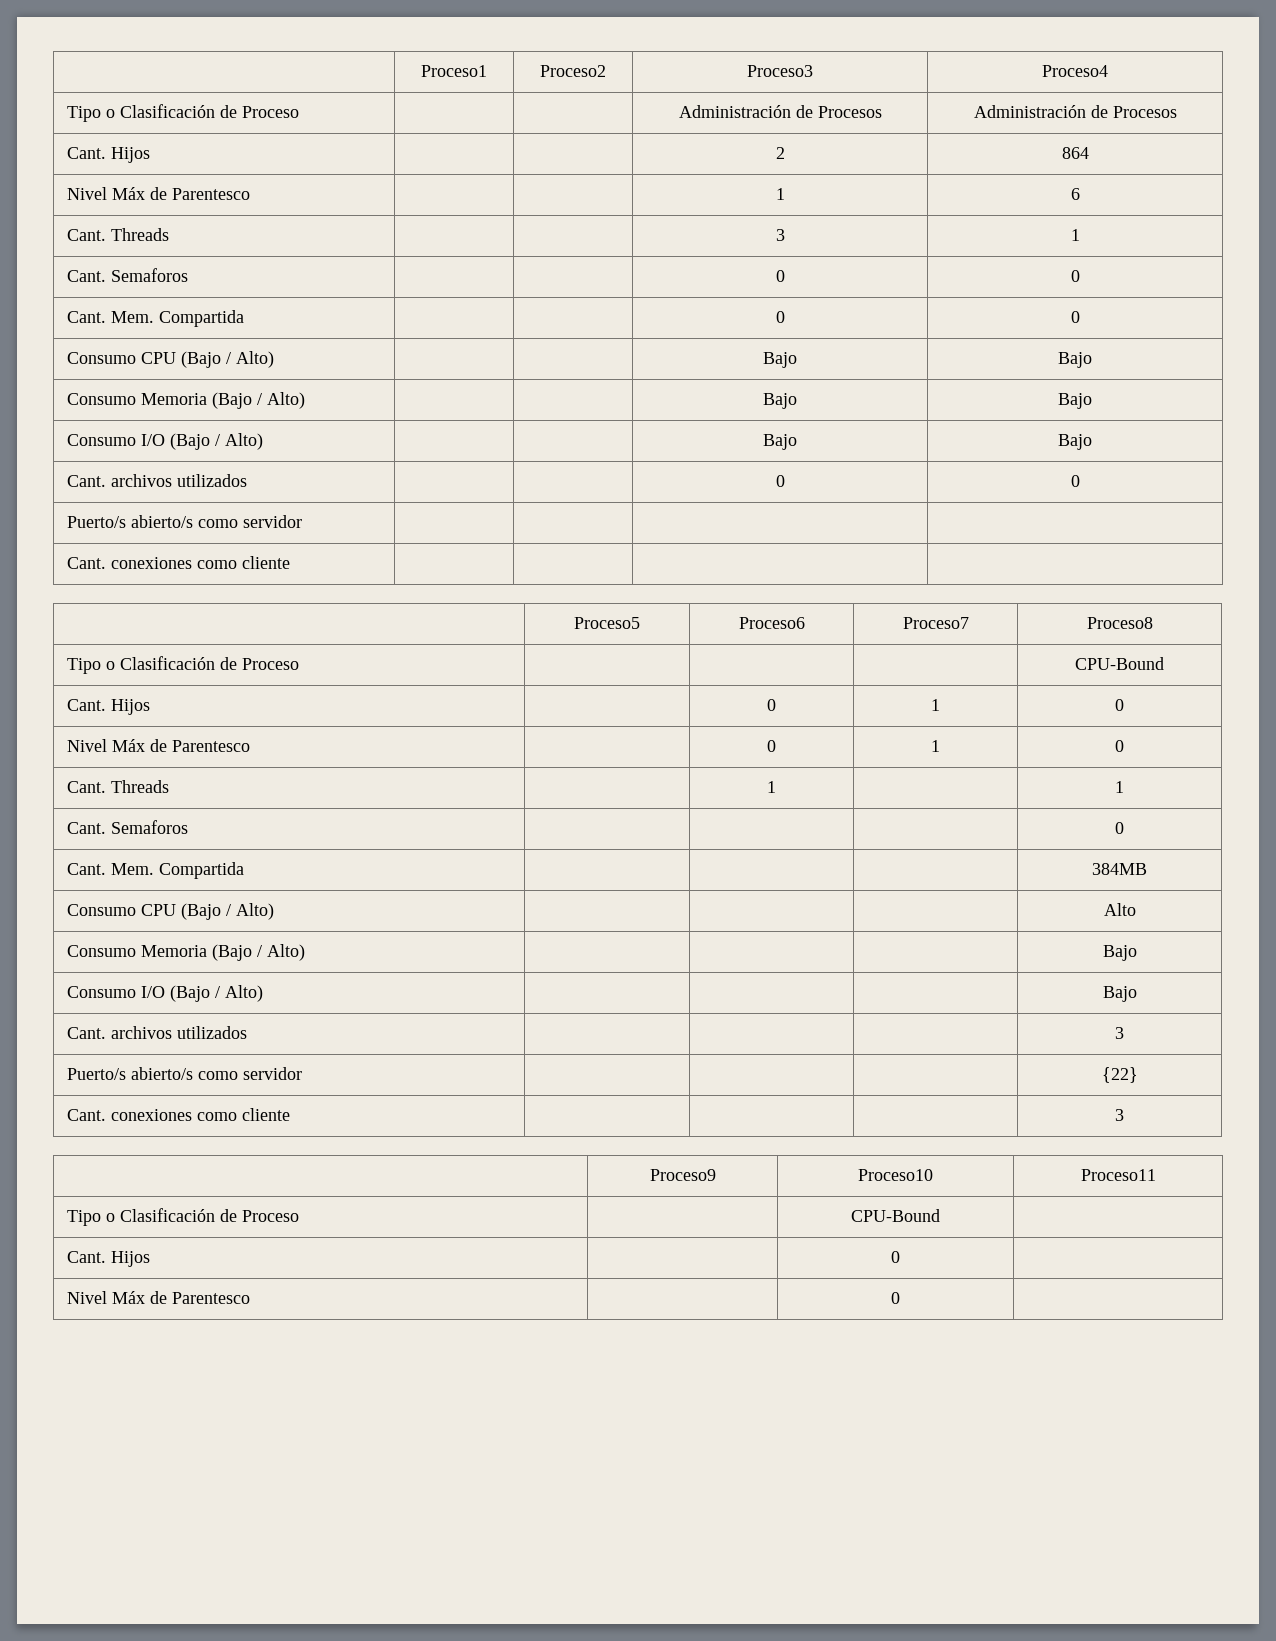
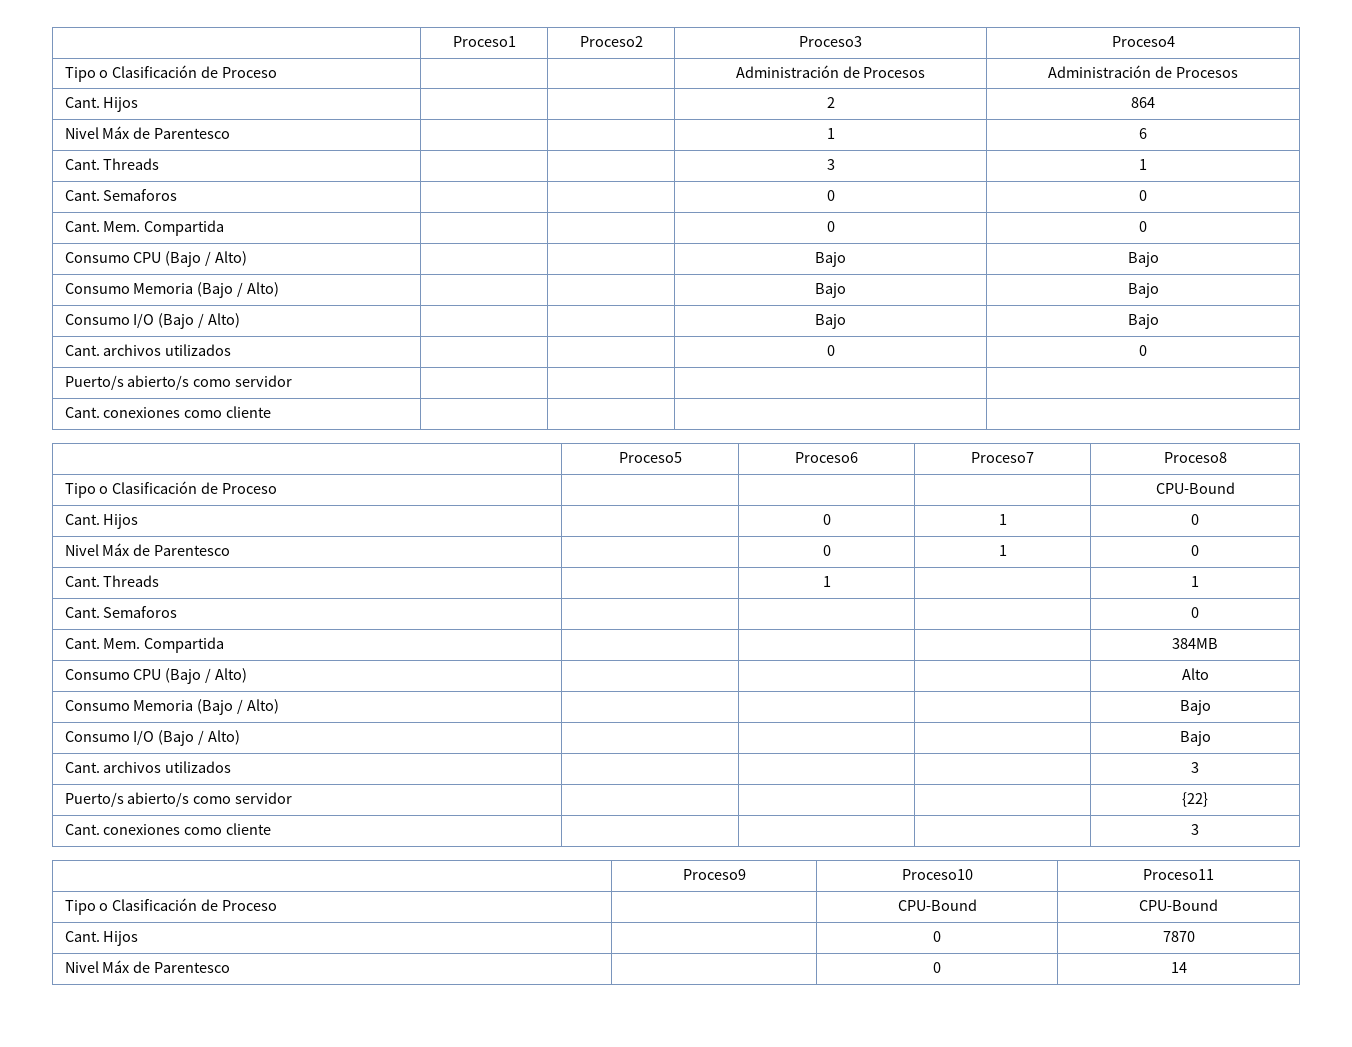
[66,1251,150,1267] [891,1251,900,1263] [66,1291,250,1304] [891,1292,900,1304] // Cant. Hijos | | 0 | // Nivel Máx de Parentesco | | 0 | -> [1139,899,1218,911] [64,931,139,946] [933,931,941,942] [1162,931,1195,942] [64,960,231,973] [933,962,941,973] [1170,962,1187,973] CPU-Bound // Cant. Hijos | | 0 | 7870 // Nivel Máx de Parentesco | | 0 | 14

